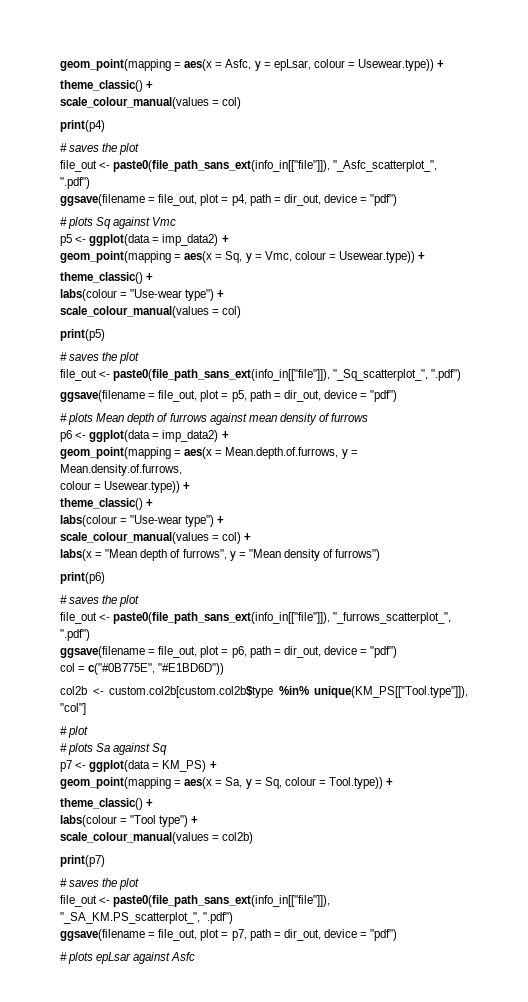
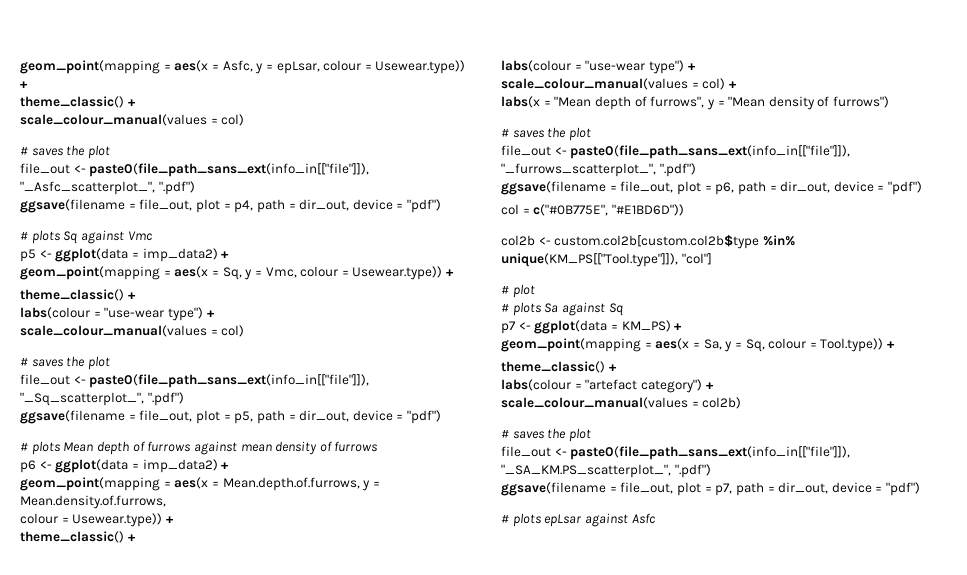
[60,120,105,132] // print(p4) -> (245, 120) none
[130,289,225,301] [60,306,242,318] [60,329,105,341] "Use-wear type") + // scale_colour_manual(values = col) // print(p5) -> [104,307,215,321] [20,325,245,337] "use-wear type") + // scale_colour_manual(values = col)
[130,515,183,524] "Use-wear -> [585,60,646,71] "use-wear
[60,572,105,584] // print(p6) -> (890, 102) none
[130,815,189,827] "Tool type") -> [585,379,702,393] "artefact category")
[60,855,105,867] // print(p7) -> (742, 403) none

